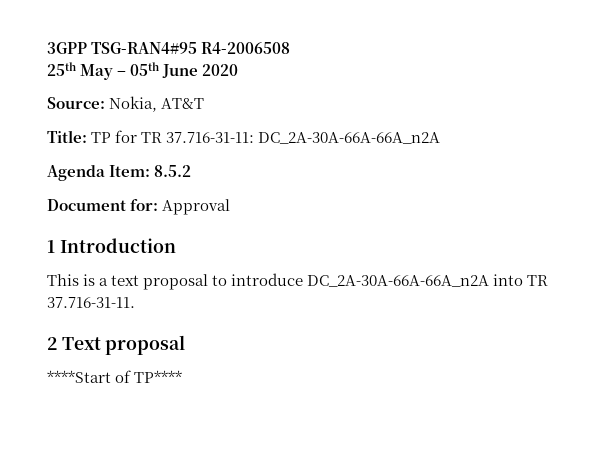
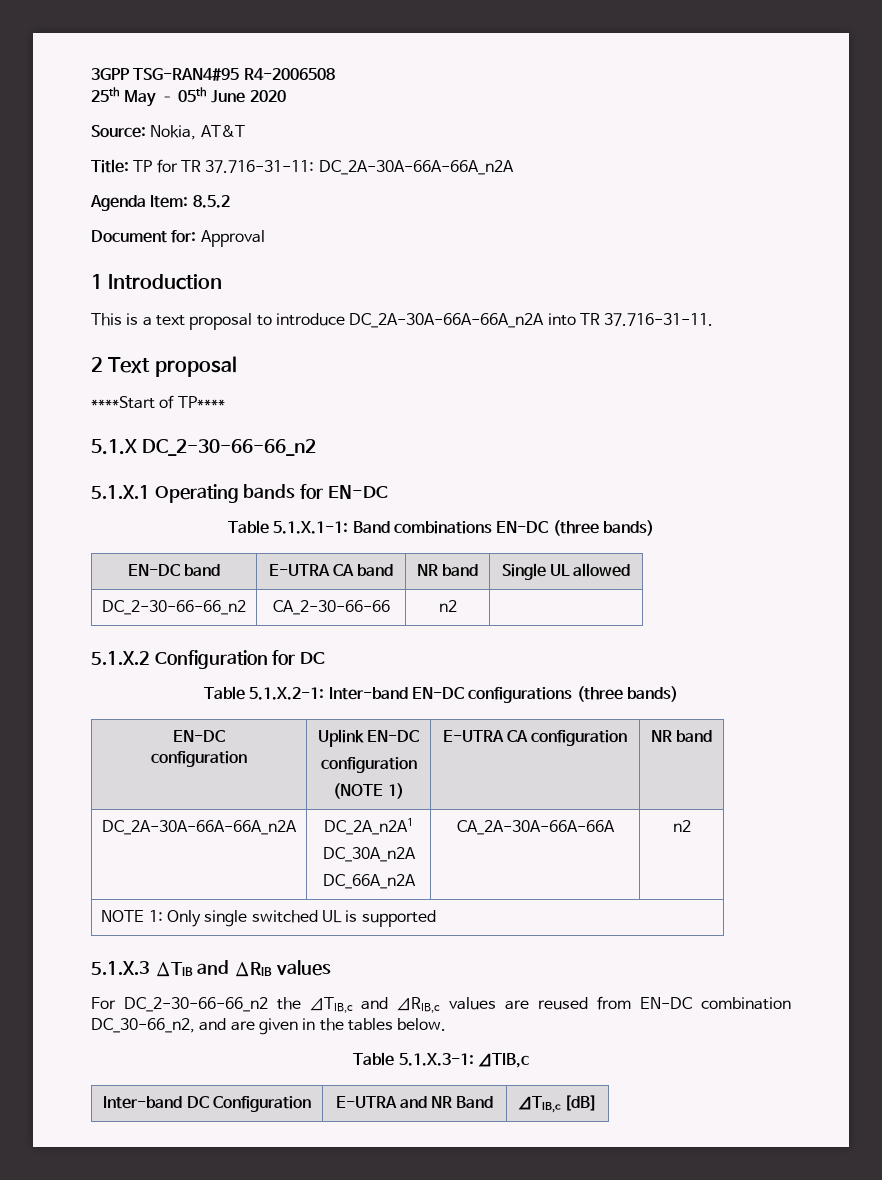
(183, 376) none -> [91,439,316,456] [91,484,388,503] [228,520,654,536] [127,564,221,576] [268,564,394,576] [416,564,479,576] [501,563,631,580] [102,600,246,615] [272,600,390,615] [438,600,457,612] [91,650,326,669] [204,686,678,703] [173,730,225,742] [151,751,247,767] [317,729,420,747] [320,757,417,773] [333,783,404,799] [442,730,628,746] [650,730,713,742] [102,820,297,835] [324,818,413,835] [322,847,416,862] [322,874,416,889] [456,820,615,835] [672,820,691,832] [101,910,436,927] [91,960,331,977] [91,996,792,1013] [91,1018,447,1035] [353,1052,529,1068] [103,1096,311,1112] [335,1096,494,1108] [517,1095,598,1113] // 5.1.X DC_2-30-66-66_n2 // 5.1.X.1 Operating bands for EN-DC // Table 5.1.X.1-1: Band combinations EN-DC (three bands) // EN-DC band | E-UTRA CA band | NR band | Single UL allowed // DC_2-30-66-66_n2 | CA_2-30-66-66 | n2 | // 5.1.X.2 Configuration for DC // Table 5.1.X.2-1: Inter-band EN-DC configurations (three bands) // EN-DC // configuration | Uplink EN-DC // configuration // (NOTE 1) | E-UTRA CA configuration | NR band // DC_2A-30A-66A-66A_n2A | DC_2A_n2A1 // DC_30A_n2A // DC_66A_n2A | CA_2A-30A-66A-66A | n2 // NOTE 1: Only single switched UL is supported // 5.1.X.3 ∆TIB and ∆RIB values // For DC_2-30-66-66_n2 the ΔTIB,c and ΔRIB,c values are reused from EN-DC combination DC_30-66_n2, and are given in the tables below. // Table 5.1.X.3-1: ΔTIB,c // Inter-band DC Configuration | E-UTRA and NR Band | ΔTIB,c [dB]

